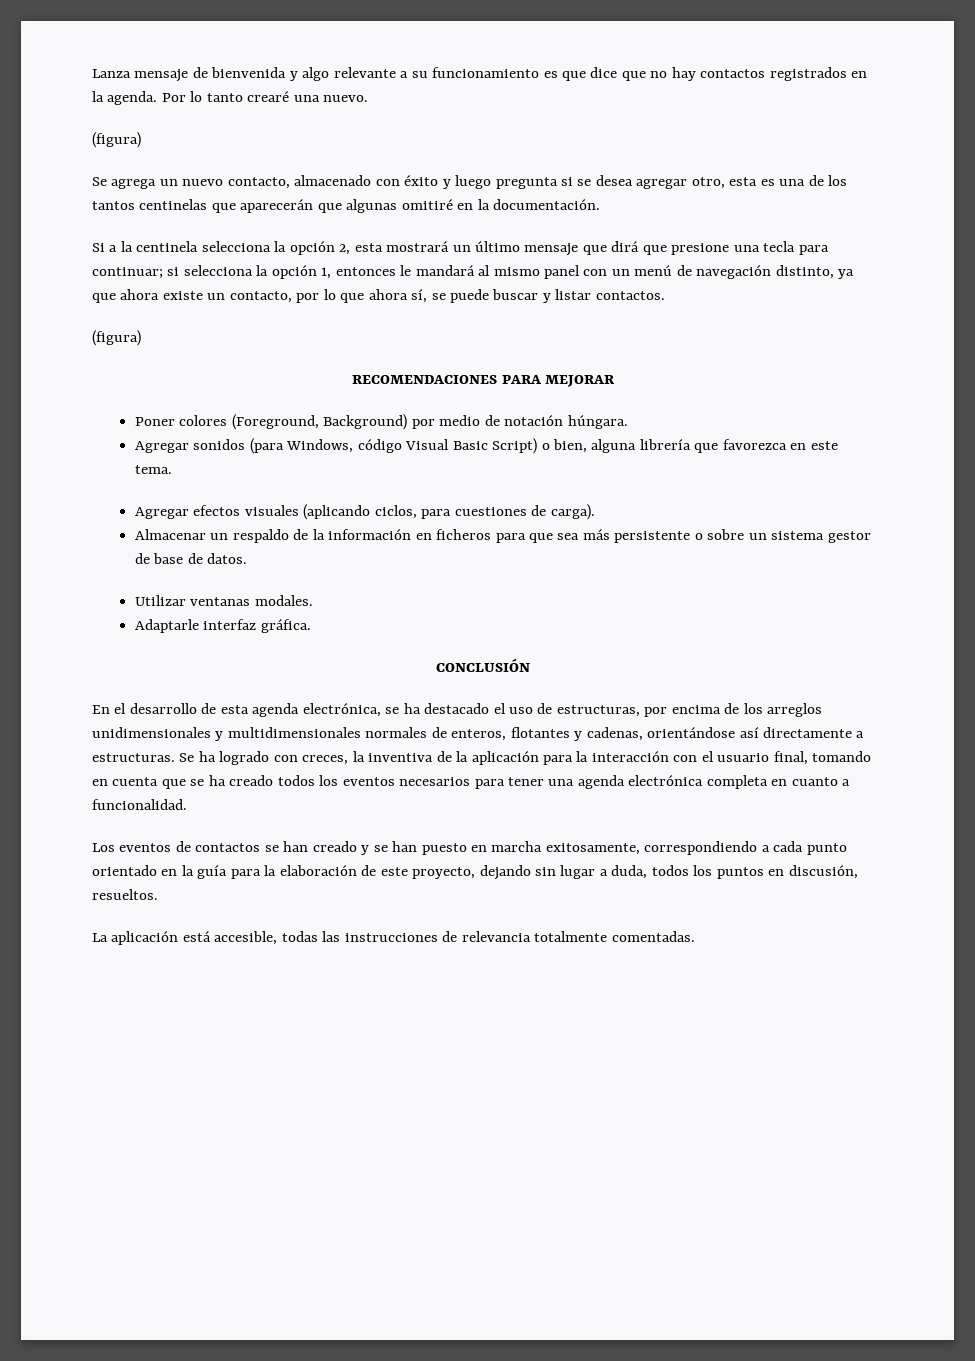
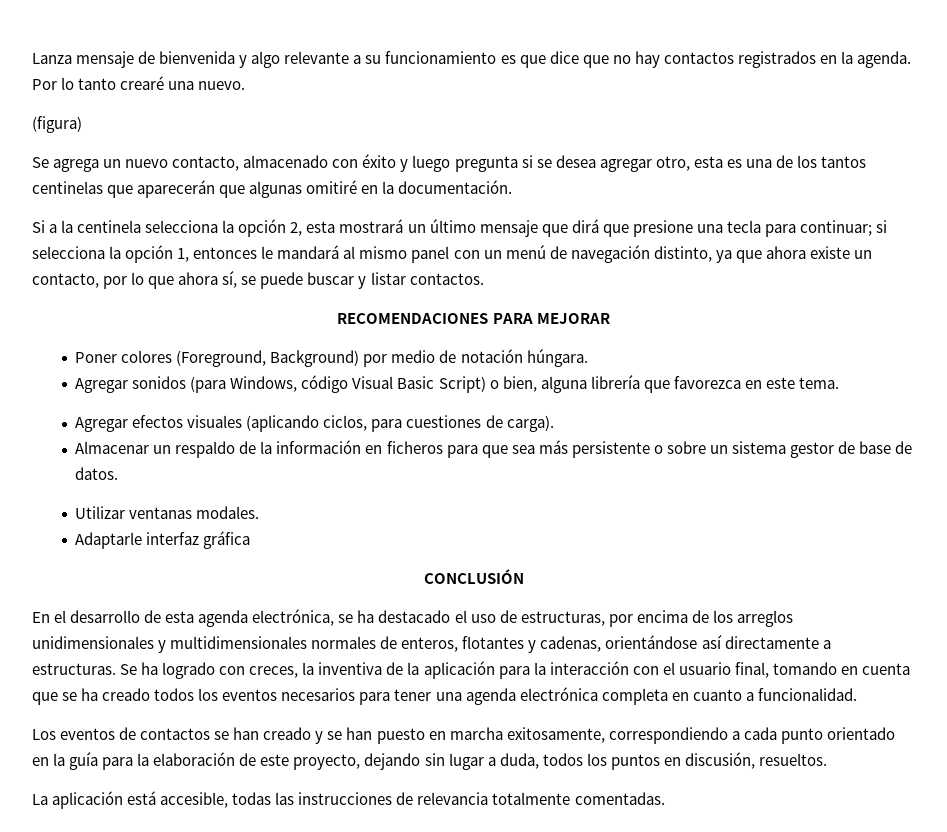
[92,330,141,346] // (figura) -> (484, 279) none
[260,619,311,633] gráfica. -> [203,531,251,549] gráfica

